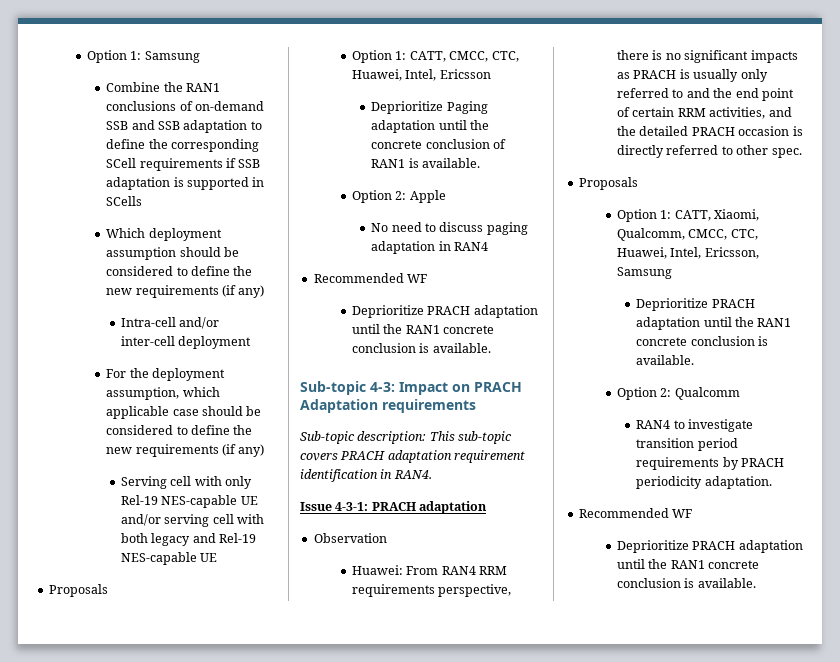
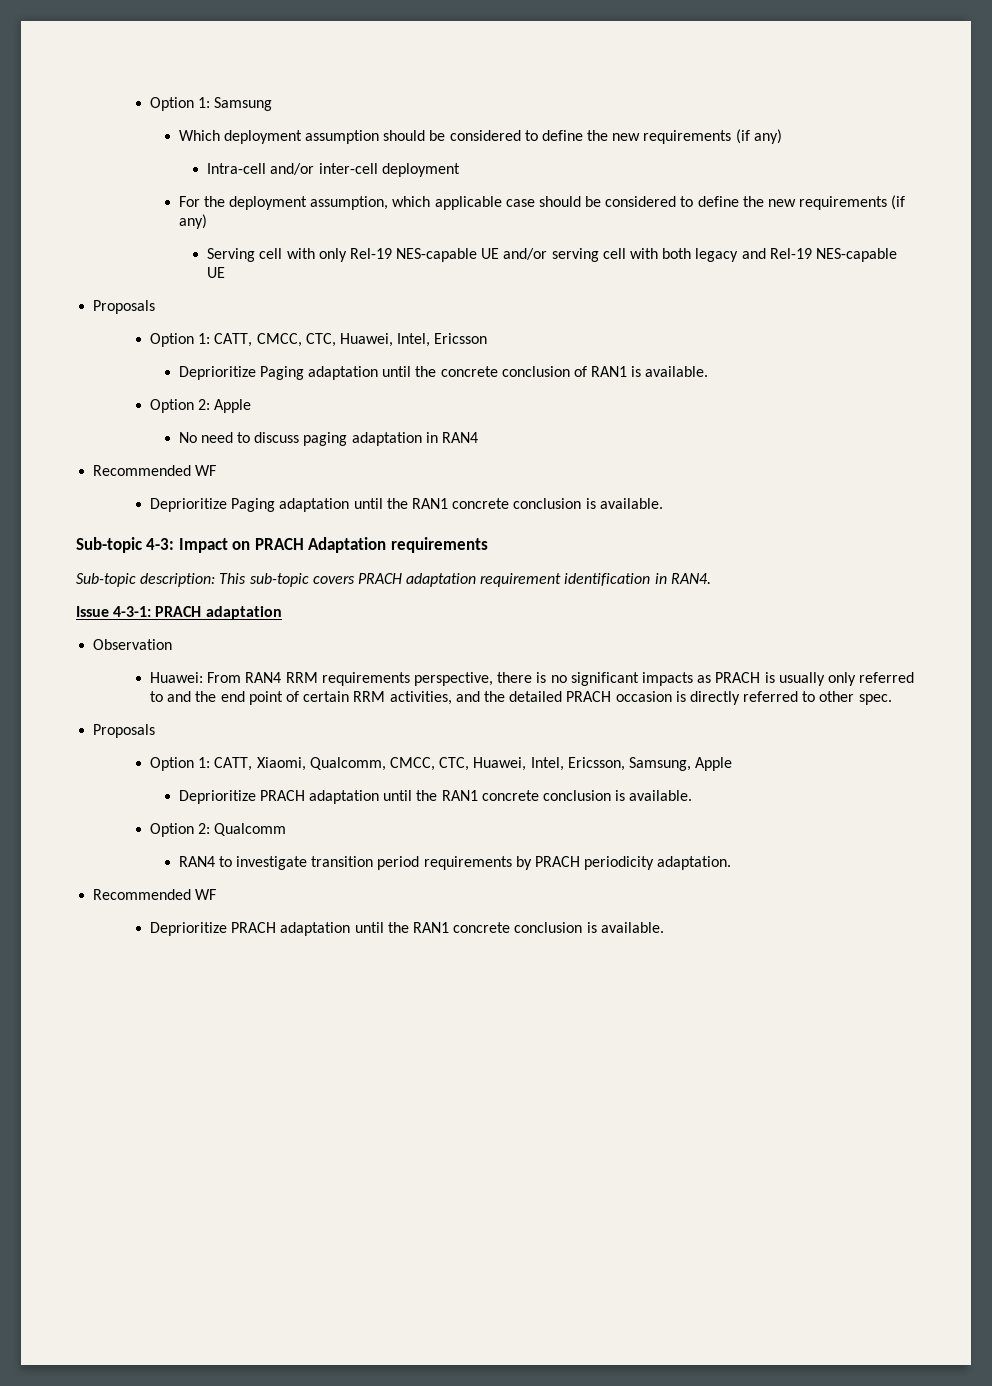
[106,82,220,92] [106,101,264,111] [106,120,262,133] [106,139,259,152] [106,158,261,171] [106,177,265,190] [106,196,143,206] // Combine the RAN1 conclusions of on-demand SSB and SSB adaptation to define the corresponding SCell requirements if SSB adaptation is supported in SCells -> (273, 104) none
[427,306,471,315] PRACH -> [231,498,276,512] Paging
[617,267,673,279] Samsung -> [628,757,733,771] Samsung, Apple

